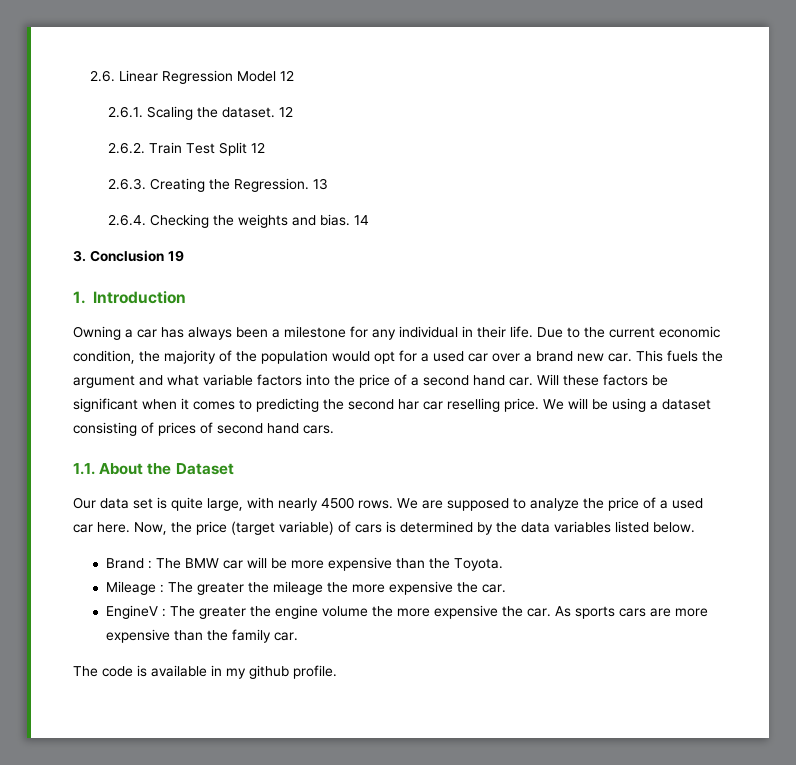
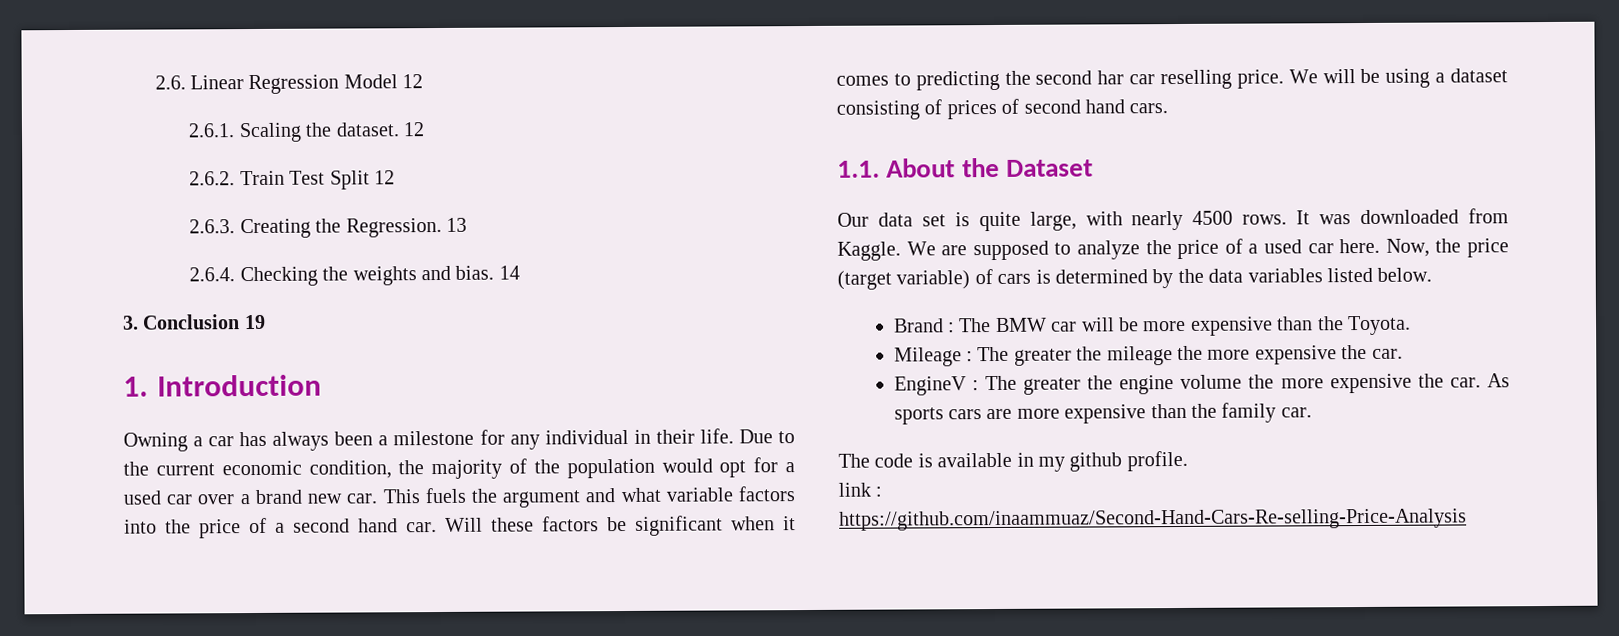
(393, 504) none -> [1296,208,1509,225] [837,241,901,261] It was downloaded from Kaggle.
(337, 672) none -> [838,482,883,497] [839,508,1467,531] // link : https://github.com/inaammuaz/Second-Hand-Cars-Re-selling-Price-Analysis

